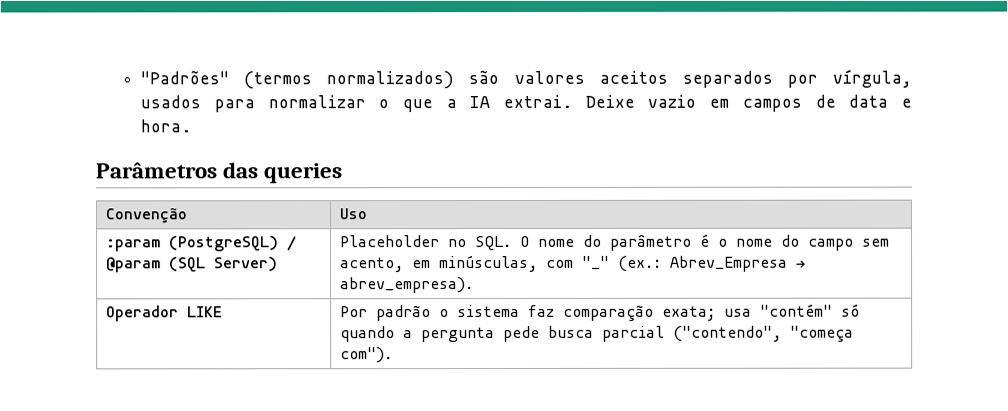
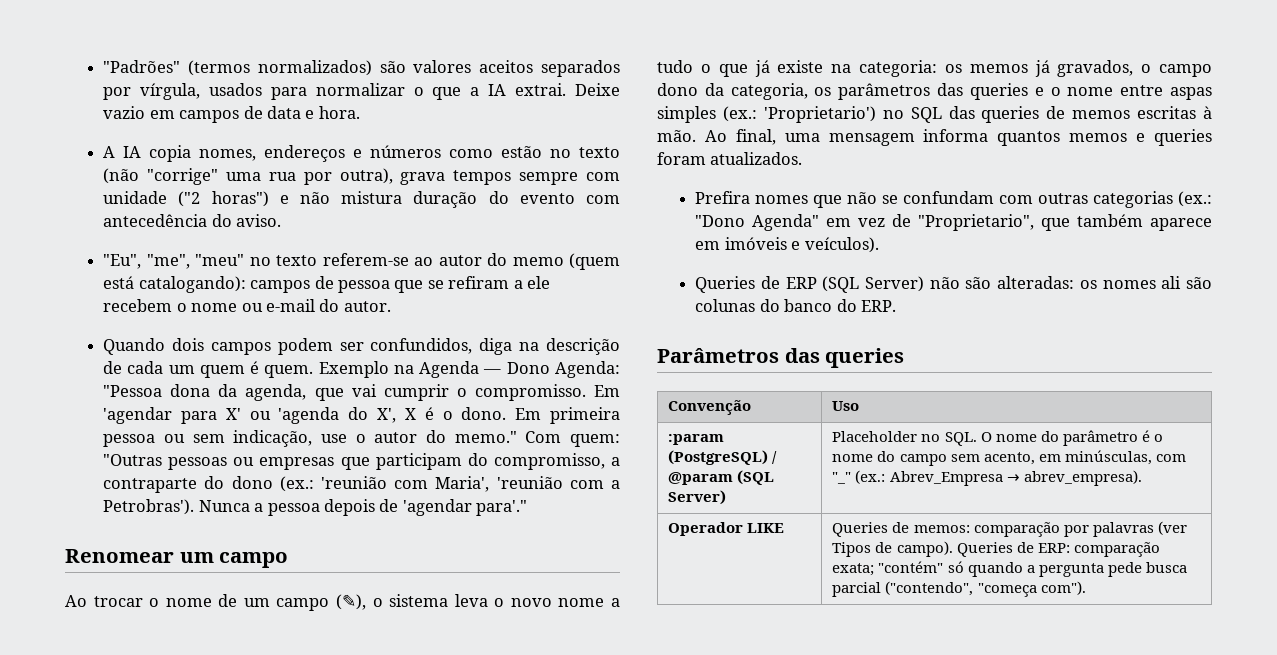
(192, 126) none -> [103,145,621,162] [103,168,620,185] [103,191,620,208] [103,214,282,227] [103,253,621,270] [103,276,551,293] [103,299,391,312] [103,338,620,355] [103,361,620,378] [103,384,620,401] [103,407,621,424] [103,430,620,447] [103,453,620,470] [103,476,621,493] [103,499,528,516] [65,549,289,568] [65,594,620,611] [657,60,1212,77] [657,83,1212,100] [657,106,1212,123] [657,129,1212,146] [657,152,803,165] [695,191,1212,208] [695,214,1212,231] [695,237,879,253] [695,276,1212,293] [695,299,896,312] // A IA copia nomes, endereços e números como estão no texto (não "corrige" uma rua por outra), grava tempos sempre com unidade ("2 horas") e não mistura duração do evento com antecedência do aviso. // "Eu", "me", "meu" no texto referem-se ao autor do memo (quem está catalogando): campos de pessoa que se refiram a ele recebem o nome ou e-mail do autor. // Quando dois campos podem ser confundidos, diga na descrição de cada um quem é quem. Exemplo na Agenda — Dono Agenda: "Pessoa dona da agenda, que vai cumprir o compromisso. Em 'agendar para X' ou 'agenda do X', X é o dono. Em primeira pessoa ou sem indicação, use o autor do memo." Com quem: "Outras pessoas ou empresas que participam do compromisso, a contraparte do dono (ex.: 'reunião com Maria', 'reunião com a Petrobras'). Nunca a pessoa depois de 'agendar para'." // Renomear um campo // Ao trocar o nome de um campo (✎), o sistema leva o novo nome a tudo o que já existe na categoria: os memos já gravados, o campo dono da categoria, os parâmetros das queries e o nome entre aspas simples (ex.: 'Proprietario') no SQL das queries de memos escritas à mão. Ao final, uma mensagem informa quantos memos e queries foram atualizados. // Prefira nomes que não se confundam com outras categorias (ex.: "Dono Agenda" em vez de "Proprietario", que também aparece em imóveis e veículos). // Queries de ERP (SQL Server) não são alteradas: os nomes ali são colunas do banco do ERP.
[340,304,556,322] Por padrão o sistema faz -> [832,521,1187,537] [832,541,1070,557] Queries de memos: comparação por palavras (ver Tipos de campo). Queries de ERP:
[724,308,753,317] usa -> (875, 569) none

